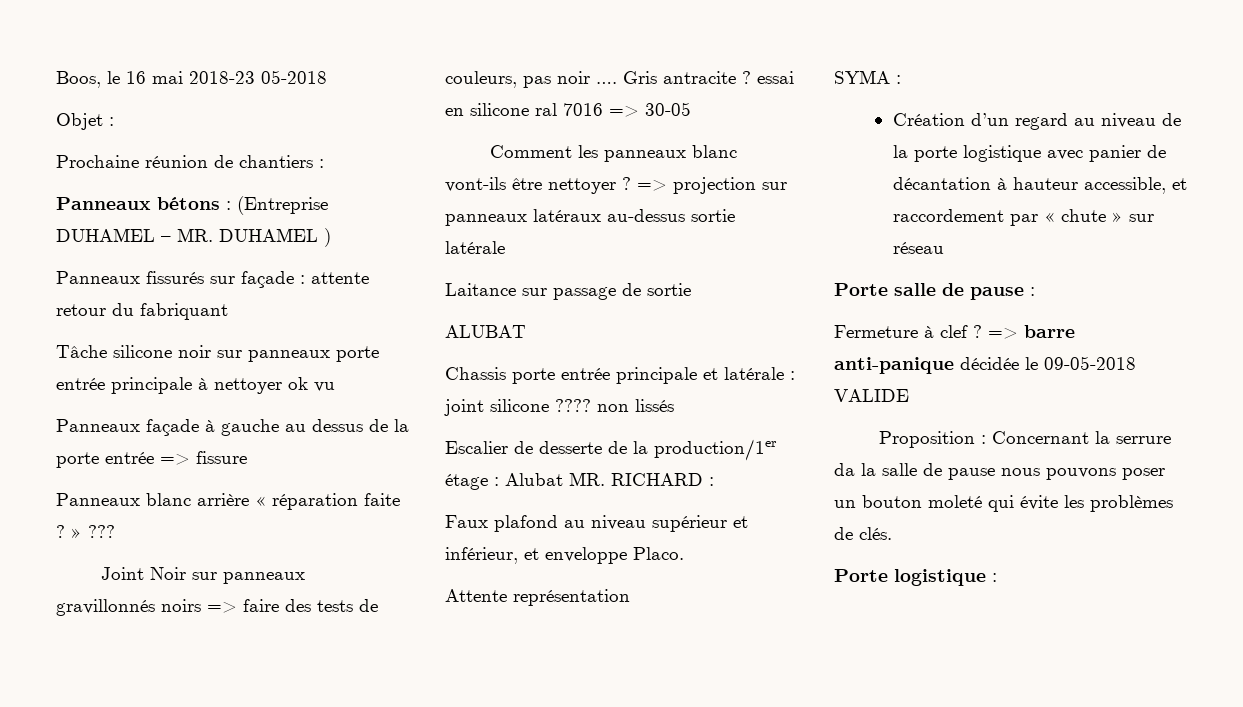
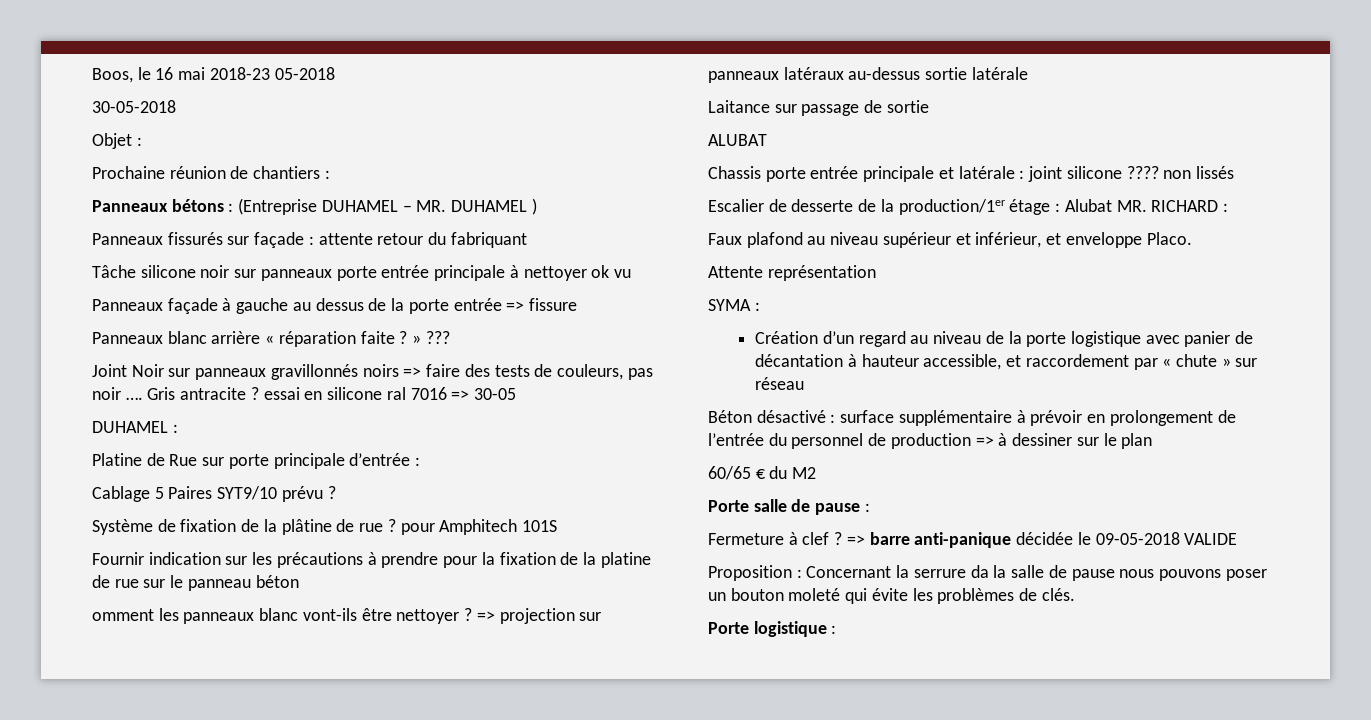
(327, 77) none -> [92,100,176,113] // 30-05-2018
[489,145,572,158] Comment -> [92,421,178,433] [92,453,421,469] [92,486,336,502] [92,519,557,535] [92,552,651,568] [92,575,299,591] [92,609,154,621] DUHAMEL : // Platine de Rue sur porte principale d’entrée : // Cablage 5 Paires SYT9/10 prévu ? // Système de fixation de la plâtine de rue ? pour Amphitech 101S // Fournir indication sur les précautions à prendre pour la fixation de la platine de rue sur le panneau béton // omment
(944, 248) none -> [708,410,1236,426] [708,433,1153,449] [708,466,817,480] // Béton désactivé : surface supplémentaire à prévoir en prolongement de l’entrée du personnel de production => à dessiner sur le plan // 60/65 € du M2

